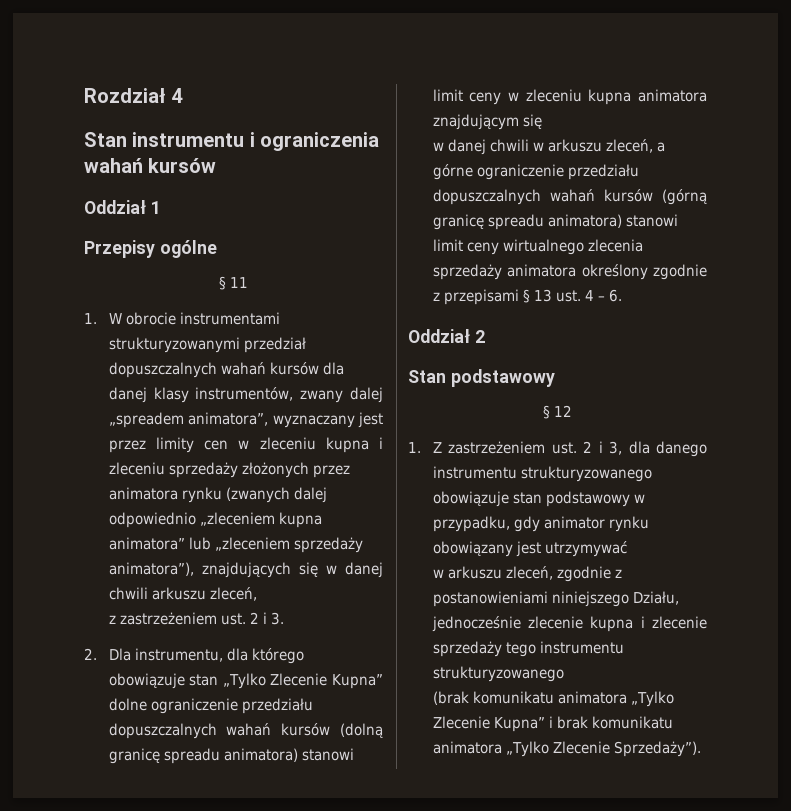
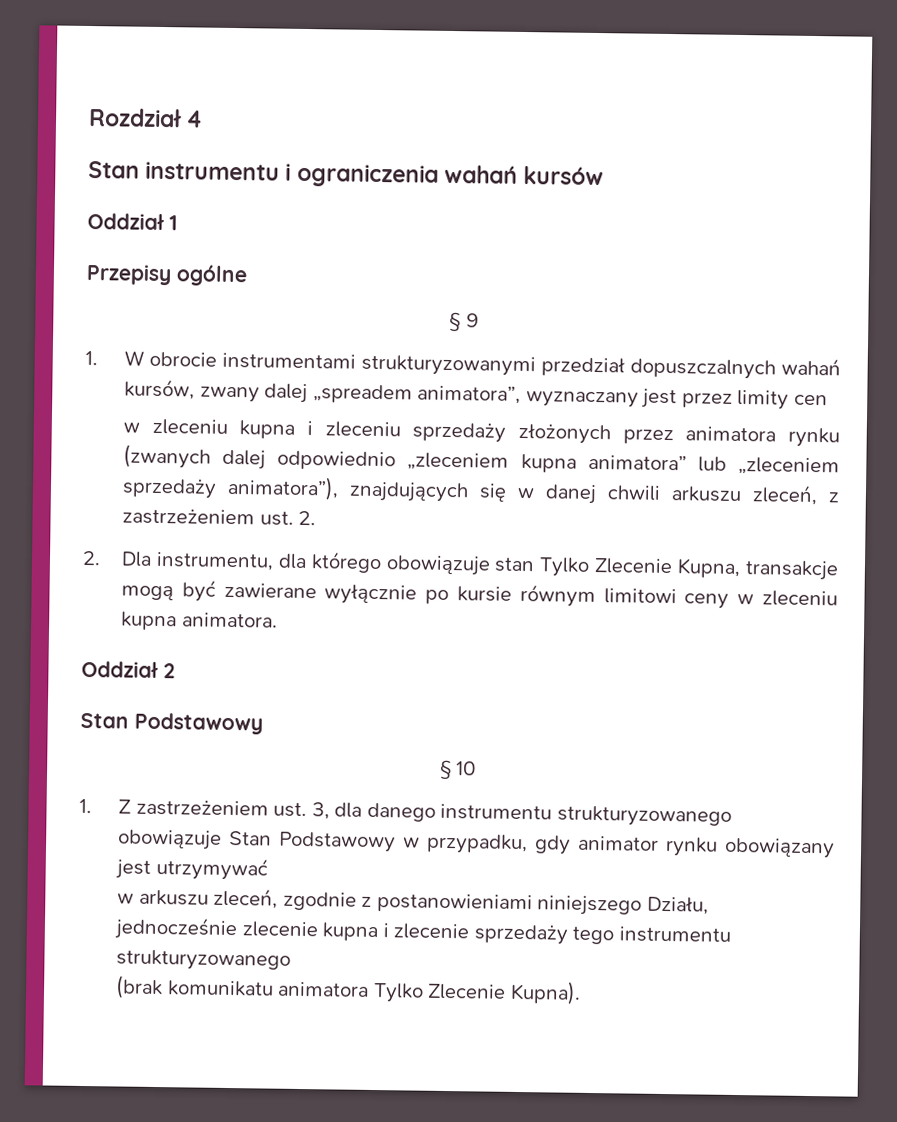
[230,277,248,288] 11 -> [465,313,479,328] 9
[269,362,344,375] [108,387,294,403] kursów dla danej klasy instrumentów, -> [124,378,196,400] kursów,
(229, 445) none -> (828, 400) //
(257, 594) // -> (819, 495) none
[249,612,284,625] 2 i 3. -> [298,510,317,526] 2.
[222,673,383,689] [108,698,313,714] [108,723,383,739] [108,748,354,764] [432,89,707,105] [432,114,542,130] [432,139,665,155] [432,164,639,180] [432,189,707,205] [432,214,678,230] [432,239,643,255] [432,264,707,280] [432,289,622,305] „Tylko Zlecenie Kupna” dolne ograniczenie przedziału dopuszczalnych wahań kursów (dolną granicę spreadu animatora) stanowi limit ceny w zleceniu kupna animatora znajdującym się // w danej chwili w arkuszu zleceń, a górne ograniczenie przedziału dopuszczalnych wahań kursów (górną granicę spreadu animatora) stanowi limit ceny wirtualnego zlecenia sprzedaży animatora określony zgodnie z przepisami § 13 ust. 4 – 6. -> [539,557,839,581] [121,579,838,609] [121,611,278,631] Tylko Zlecenie Kupna, transakcje mogą być zawierane wyłącznie po kursie równym limitowi ceny w zleceniu kupna animatora.
[450,369,555,387] [543,405,572,419] podstawowy // § 12 -> [134,712,263,735] [438,759,477,780] Podstawowy // § 10
[583,441,603,453] 2 i -> (308, 810) none
[512,491,630,507] stan podstawowy -> [229,831,397,853] Stan Podstawowy
[630,691,674,707] [432,716,673,732] [432,741,701,757] „Tylko Zlecenie Kupna” i brak komunikatu animatora „Tylko Zlecenie Sprzedaży”). -> [372,980,581,1005] Tylko Zlecenie Kupna).

